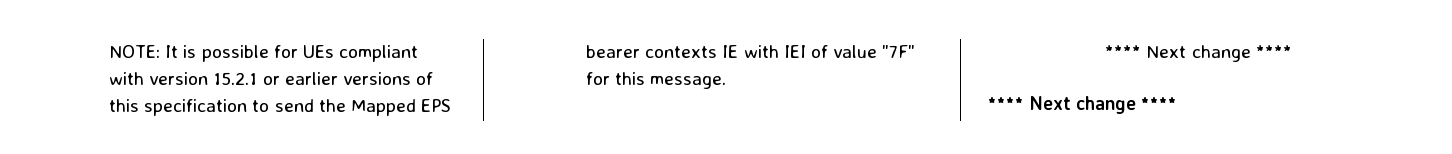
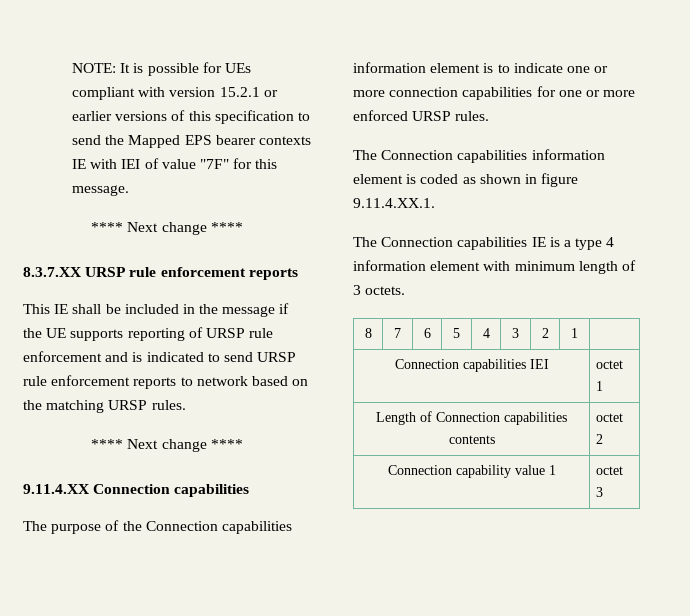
[988,96,1178,114] **** Next change **** -> [23,267,298,280] [23,303,290,317] [23,327,274,341] [23,351,297,362] [23,375,309,389] [23,400,186,413] [91,439,243,452] [23,484,250,497] [23,520,292,534] [353,62,609,73] [353,86,636,100] [353,110,490,121] [353,149,605,163] [353,173,579,187] [353,198,435,208] [353,237,615,250] [353,260,636,274] [353,285,406,295] [364,328,372,338] [394,328,401,338] [423,328,431,338] [453,328,460,338] [482,328,490,338] [512,328,519,338] [541,328,549,338] [571,328,578,338] [394,359,549,372] [595,360,623,369] [595,381,603,391] [376,411,567,425] [448,435,495,444] [595,413,623,422] [595,434,603,444] [387,465,556,478] [595,466,623,475] [595,487,603,497] 8.3.7.XX URSP rule enforcement reports // This IE shall be included in the message if the UE supports reporting of URSP rule enforcement and is indicated to send URSP rule enforcement reports to network based on the matching URSP rules. // **** Next change **** // 9.11.4.XX Connection capabilities // The purpose of the Connection capabilities information element is to indicate one or more connection capabilities for one or more enforced URSP rules. // The Connection capabilities information element is coded as shown in figure 9.11.4.XX.1. // The Connection capabilities IE is a type 4 information element with minimum length of 3 octets. // 8 | 7 | 6 | 5 | 4 | 3 | 2 | 1 | // Connection capabilities IEI | octet 1 // Length of Connection capabilities contents | octet 2 // Connection capability value 1 | octet 3

